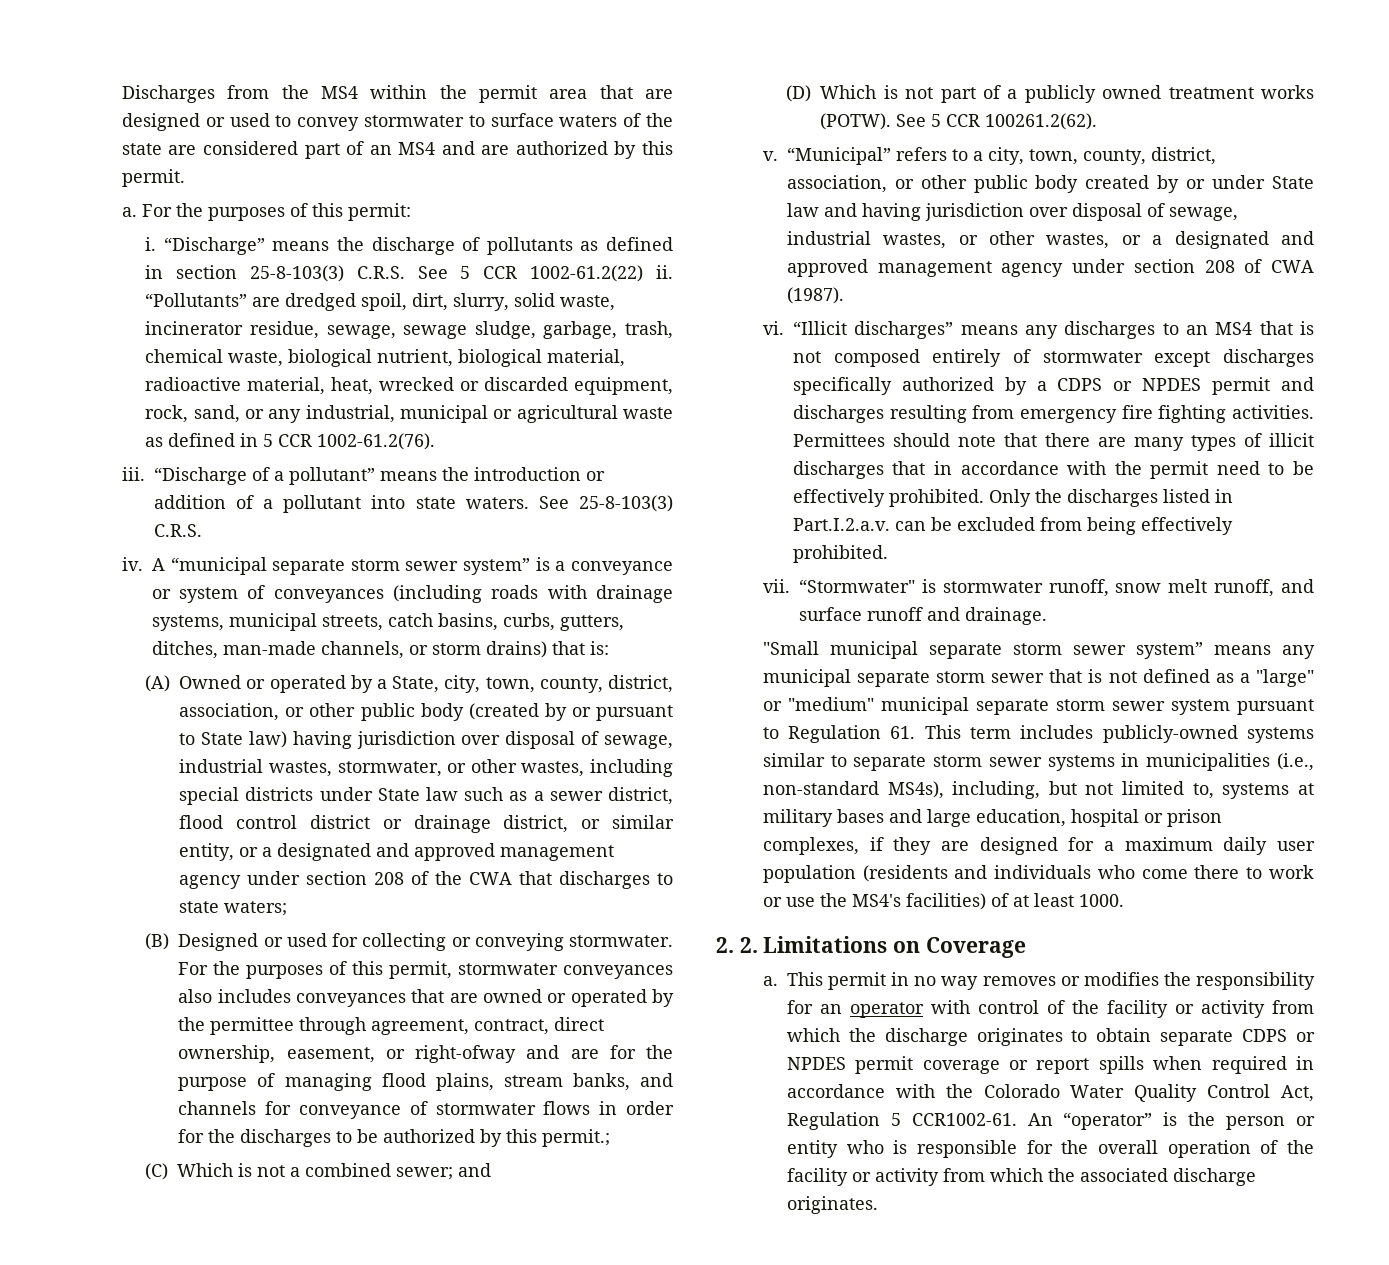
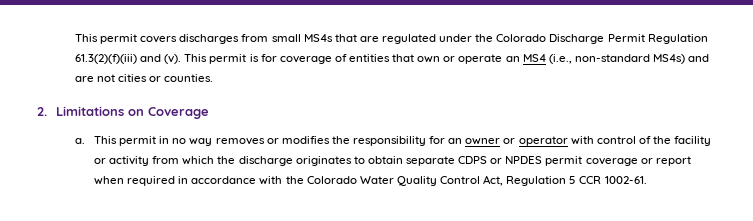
[121,85,673,103] [121,113,673,131] [121,141,673,159] [121,169,185,187] [121,203,411,221] [145,237,673,255] [145,265,673,282] [145,293,616,311] [145,321,674,339] [145,349,626,367] [145,377,673,395] [145,405,673,423] [145,433,436,450] [121,467,605,485] [153,495,673,513] [153,524,202,537] [121,557,673,575] [151,585,674,603] [151,613,624,631] [151,641,609,659] [145,675,673,693] [179,703,673,721] [179,731,673,749] [179,759,674,777] [179,787,673,805] [179,815,674,833] [179,843,615,861] [179,871,673,889] [179,901,288,916] [145,933,673,951] [178,961,673,979] [178,989,674,1007] [178,1017,605,1035] [178,1045,673,1063] [178,1073,673,1091] [178,1101,674,1119] [178,1129,611,1147] [145,1163,492,1180] [786,85,1314,103] [820,113,1098,130] [762,147,1216,165] [786,175,1314,193] [786,203,1238,221] [786,231,1314,249] [786,259,1314,277] [786,287,844,304] [762,321,1314,339] [792,349,1314,367] [792,377,1314,395] [792,405,1314,423] [792,433,1314,451] [792,461,1314,479] [792,489,1233,507] [792,517,1233,535] [792,545,888,563] [762,579,1314,597] [798,607,1047,625] [762,641,1315,659] [762,669,1314,687] [762,697,1314,715] [762,725,1314,743] [762,753,1314,771] [762,781,1314,799] [762,809,1222,827] [762,837,1315,855] [762,865,1314,883] [762,893,1124,910] [716,937,734,953] Discharges from the MS4 within the permit area that are designed or used to convey stormwater to surface waters of the state are considered part of an MS4 and are authorized by this permit. // a. For the purposes of this permit: // i. “Discharge” means the discharge of pollutants as defined in section 25-8-103(3) C.R.S. See 5 CCR 1002-61.2(22) ii. “Pollutants” are dredged spoil, dirt, slurry, solid waste, incinerator residue, sewage, sewage sludge, garbage, trash, chemical waste, biological nutrient, biological material, radioactive material, heat, wrecked or discarded equipment, rock, sand, or any industrial, municipal or agricultural waste as defined in 5 CCR 1002-61.2(76). // iii. “Discharge of a pollutant” means the introduction or addition of a pollutant into state waters. See 25-8-103(3) C.R.S. // iv. A “municipal separate storm sewer system” is a conveyance or system of conveyances (including roads with drainage systems, municipal streets, catch basins, curbs, gutters, ditches, man-made channels, or storm drains) that is: // (A) Owned or operated by a State, city, town, county, district, association, or other public body (created by or pursuant to State law) having jurisdiction over disposal of sewage, industrial wastes, stormwater, or other wastes, including special districts under State law such as a sewer district, flood control district or drainage district, or similar entity, or a designated and approved management agency under section 208 of the CWA that discharges to state waters; // (B) Designed or used for collecting or conveying stormwater. For the purposes of this permit, stormwater conveyances also includes conveyances that are owned or operated by the permittee through agreement, contract, direct ownership, easement, or right-ofway and are for the purpose of managing flood plains, stream banks, and channels for conveyance of stormwater flows in order for the discharges to be authorized by this permit.; // (C) Which is not a combined sewer; and // (D) Which is not part of a publicly owned treatment works (POTW). See 5 CCR 100261.2(62). // v. “Municipal” refers to a city, town, county, district, association, or other public body created by or under State law and having jurisdiction over disposal of sewage, industrial wastes, or other wastes, or a designated and approved management agency under section 208 of CWA (1987). // vi. “Illicit discharges” means any discharges to an MS4 that is not composed entirely of stormwater except discharges specifically authorized by a CDPS or NPDES permit and discharges resulting from emergency fire fighting activities. Permittees should note that there are many types of illicit discharges that in accordance with the permit need to be effectively prohibited. Only the discharges listed in Part.I.2.a.v. can be excluded from being effectively prohibited. // vii. “Stormwater" is stormwater runoff, snow melt runoff, and surface runoff and drainage. // "Small municipal separate storm sewer system” means any municipal separate storm sewer that is not defined as a "large" or "medium" municipal separate storm sewer system pursuant to Regulation 61. This term includes publicly-owned systems similar to separate storm sewer systems in municipalities (i.e., non-standard MS4s), including, but not limited to, systems at military bases and large education, hospital or prison complexes, if they are designed for a maximum daily user population (residents and individuals who come there to work or use the MS4's facilities) of at least 1000. // 2. -> [75,34,708,44] [75,54,710,64] [75,74,214,82] This permit covers discharges from small MS4s that are regulated under the Colorado Discharge Permit Regulation 61.3(2)(f)(iii) and (v). This permit is for coverage of entities that own or operate an MS4 (i.e., non-standard MS4s) and are not cities or counties. //
(842, 1009) none -> [465,138,516,145] owner or
[1098,1056,1144,1074] spills -> (691, 161) none
[911,1112,1315,1130] [786,1140,1314,1158] [786,1168,1256,1186] [786,1196,878,1214] CCR1002-61. An “operator” is the person or entity who is responsible for the overall operation of the facility or activity from which the associated discharge originates. -> [579,176,647,184] CCR 1002-61.

